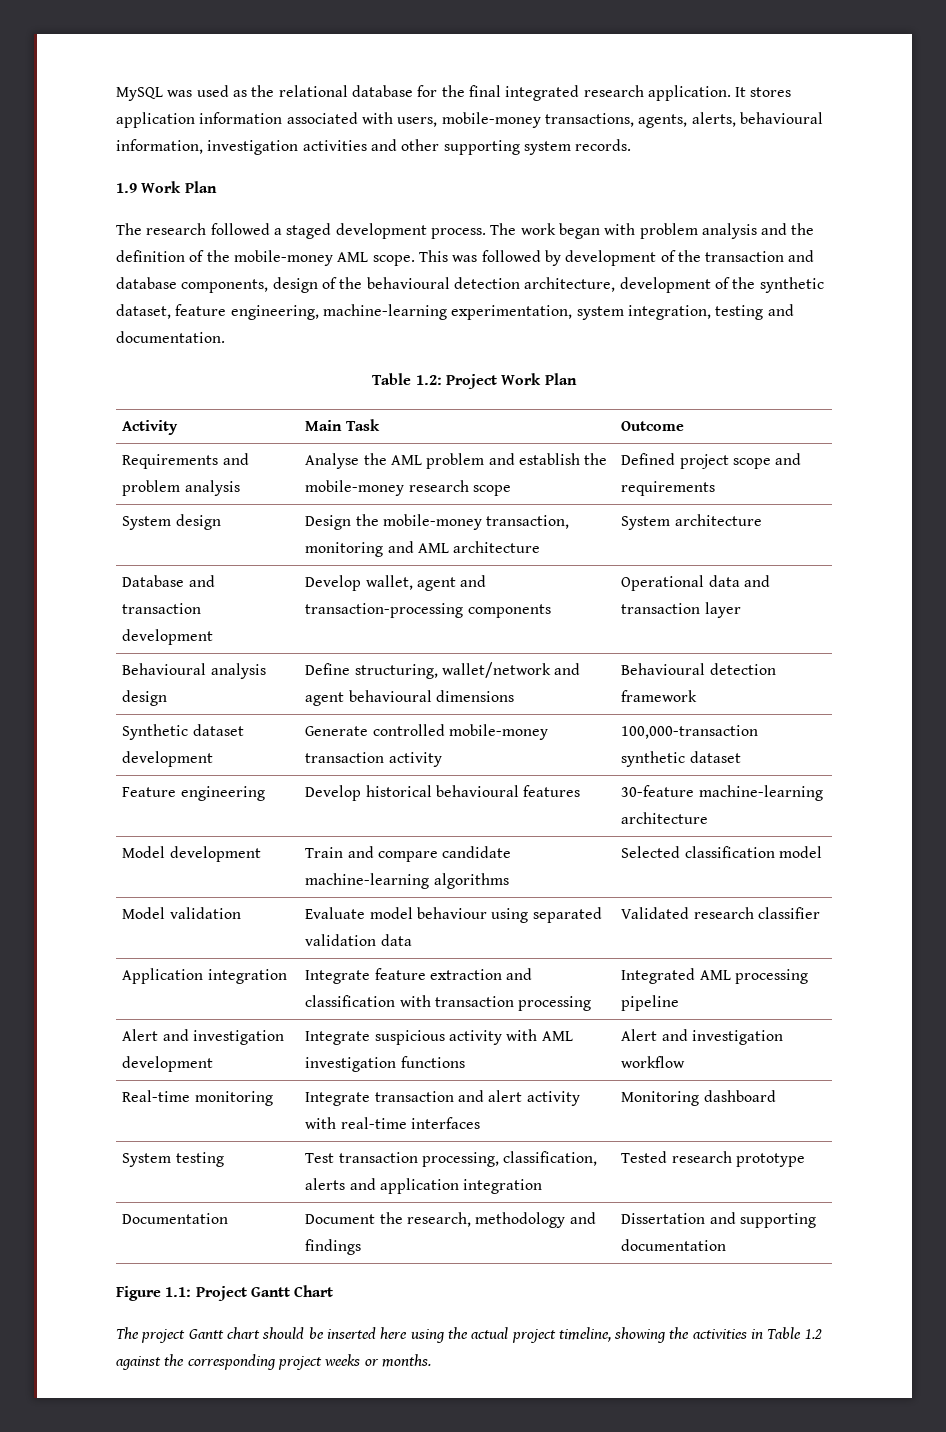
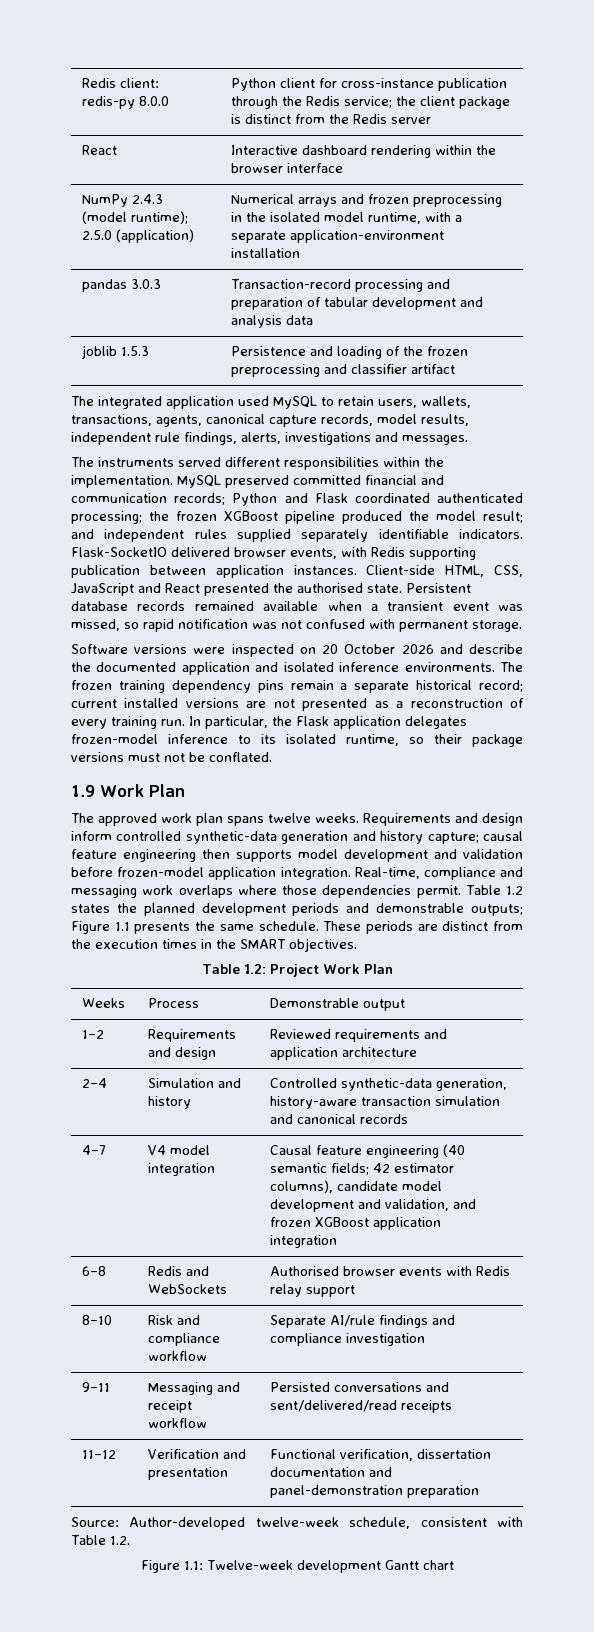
[116,85,792,101] [116,112,823,128] [116,139,632,155] [116,181,217,193] [116,223,815,239] [116,250,815,266] [116,277,824,293] [116,304,794,320] [116,331,225,343] MySQL was used as the relational database for the final integrated research application. It stores application information associated with users, mobile-money transactions, agents, alerts, behavioural information, investigation activities and other supporting system records. // 1.9 Work Plan // The research followed a staged development process. The work began with problem analysis and the definition of the mobile-money AML scope. This was followed by development of the transaction and database components, design of the behavioural detection architecture, development of the synthetic dataset, feature engineering, machine-learning experimentation, system integration, testing and documentation. -> [82,78,160,88] [82,96,170,109] [231,78,508,91] [231,96,511,109] [231,114,432,124] [82,145,118,155] [231,145,497,158] [231,163,344,173] [82,194,164,207] [82,211,189,224] [82,229,195,243] [231,194,503,207] [231,212,463,224] [231,230,445,243] [231,248,301,258] [82,279,162,292] [231,279,451,292] [231,297,484,310] [231,315,314,328] [82,345,150,359] [231,346,469,359] [231,364,456,377] [71,396,471,409] [71,414,469,427] [71,432,468,445] [71,457,444,470] [71,475,444,488] [71,493,523,506] [71,511,523,524] [71,529,523,542] [71,547,476,560] [71,565,523,578] [71,583,471,596] [71,601,523,611] [71,619,522,632] [71,644,523,657] [71,662,523,675] [71,680,523,693] [71,698,525,711] [71,716,467,729] [71,734,523,747] [71,752,272,762] [71,784,185,797] [71,813,523,826] [71,831,523,844] [71,849,523,862] [71,867,523,880] [71,885,523,898] [71,903,523,916] [71,921,523,934] [71,938,357,952] Redis client: redis-py 8.0.0 | Python client for cross-instance publication through the Redis service; the client package is distinct from the Redis server // React | Interactive dashboard rendering within the browser interface // NumPy 2.4.3 (model runtime); 2.5.0 (application) | Numerical arrays and frozen preprocessing in the isolated model runtime, with a separate application-environment installation // pandas 3.0.3 | Transaction-record processing and preparation of tabular development and analysis data // joblib 1.5.3 | Persistence and loading of the frozen preprocessing and classifier artifact // The integrated application used MySQL to retain users, wallets, transactions, agents, canonical capture records, model results, independent rule findings, alerts, investigations and messages. // The instruments served different responsibilities within the implementation. MySQL preserved committed financial and communication records; Python and Flask coordinated authenticated processing; the frozen XGBoost pipeline produced the model result; and independent rules supplied separately identifiable indicators. Flask-SocketIO delivered browser events, with Redis supporting publication between application instances. Client-side HTML, CSS, JavaScript and React presented the authorised state. Persistent database records remained available when a transient event was missed, so rapid notification was not confused with permanent storage. // Software versions were inspected on 20 October 2026 and describe the documented application and isolated inference environments. The frozen training dependency pins remain a separate historical record; current installed versions are not presented as a reconstruction of every training run. In particular, the Flask application delegates frozen-model inference to its isolated runtime, so their package versions must not be conflated. // 1.9 Work Plan // The approved work plan spans twelve weeks. Requirements and design inform controlled synthetic-data generation and history capture; causal feature engineering then supports model development and validation before frozen-model application integration. Real-time, compliance and messaging work overlaps where those dependencies permit. Table 1.2 states the planned development periods and demonstrable outputs; Figure 1.1 presents the same schedule. These periods are distinct from the execution times in the SMART objectives.
[122,420,179,435] [305,419,380,431] [621,421,685,431] [122,453,249,469] [122,480,240,496] [305,453,608,469] [305,480,512,496] [621,453,802,469] [621,481,716,496] [122,514,221,530] [305,514,570,530] [305,541,541,557] [621,514,762,530] [122,575,215,587] [122,603,202,614] [122,629,214,645] [305,575,487,591] [305,603,551,618] [621,575,771,591] [621,602,741,618] [122,663,266,679] [122,690,168,706] [305,662,581,679] [305,690,515,706] [621,663,776,675] [621,690,698,702] [122,724,244,740] [122,751,214,767] [305,724,549,740] [305,752,442,767] [621,725,759,739] [621,751,741,767] [122,786,265,801] [305,785,581,801] [621,785,823,801] [621,812,709,824] [122,846,261,862] [305,846,512,862] [305,873,509,889] [621,846,823,858] [122,907,241,919] [305,907,602,923] [305,934,412,946] [621,907,821,919] [122,968,287,984] [305,968,533,984] [305,995,592,1011] [621,968,809,984] [621,995,680,1011] [122,1029,285,1045] [122,1056,214,1072] [305,1029,573,1045] [305,1056,465,1072] [621,1029,784,1045] [621,1056,686,1068] [122,1090,273,1106] [305,1090,580,1106] [305,1117,481,1129] [621,1090,776,1106] [122,1152,224,1167] [305,1151,598,1167] [305,1178,543,1194] [621,1151,806,1167] [122,1213,229,1224] [305,1212,596,1228] [305,1239,362,1255] [621,1212,817,1228] [621,1239,727,1251] [116,1285,334,1301] [116,1327,822,1343] [116,1354,431,1370] Activity | Main Task | Outcome // Requirements and problem analysis | Analyse the AML problem and establish the mobile-money research scope | Defined project scope and requirements // System design | Design the mobile-money transaction, monitoring and AML architecture | System architecture // Database and transaction development | Develop wallet, agent and transaction-processing components | Operational data and transaction layer // Behavioural analysis design | Define structuring, wallet/network and agent behavioural dimensions | Behavioural detection framework // Synthetic dataset development | Generate controlled mobile-money transaction activity | 100,000-transaction synthetic dataset // Feature engineering | Develop historical behavioural features | 30-feature machine-learning architecture // Model development | Train and compare candidate machine-learning algorithms | Selected classification model // Model validation | Evaluate model behaviour using separated validation data | Validated research classifier // Application integration | Integrate feature extraction and classification with transaction processing | Integrated AML processing pipeline // Alert and investigation development | Integrate suspicious activity with AML investigation functions | Alert and investigation workflow // Real-time monitoring | Integrate transaction and alert activity with real-time interfaces | Monitoring dashboard // System testing | Test transaction processing, classification, alerts and application integration | Tested research prototype // Documentation | Document the research, methodology and findings | Dissertation and supporting documentation // Figure 1.1: Project Gantt Chart // The project Gantt chart should be inserted here using the actual project timeline, showing the activities in Table 1.2 against the corresponding project weeks or months. -> [82,998,126,1008] [148,998,200,1008] [270,998,406,1011] [82,1030,105,1039] [148,1029,237,1042] [148,1047,217,1060] [270,1029,448,1042] [270,1047,418,1060] [82,1078,108,1088] [148,1078,242,1088] [148,1096,192,1109] [270,1078,508,1091] [270,1096,501,1109] [270,1114,409,1124] [82,1145,107,1155] [148,1145,211,1155] [148,1163,216,1176] [270,1144,466,1158] [270,1163,455,1175] [270,1180,443,1193] [270,1199,477,1212] [270,1217,442,1230] [270,1235,338,1248] [82,1266,107,1276] [148,1266,210,1276] [148,1284,228,1294] [270,1266,511,1276] [270,1284,356,1297] [82,1315,113,1325] [148,1315,201,1325] [148,1333,221,1346] [148,1351,208,1361] [270,1315,456,1328] [270,1333,426,1346] [82,1382,111,1392] [148,1382,241,1395] [148,1400,193,1413] [148,1418,208,1428] [270,1382,450,1392] [270,1400,453,1413] [82,1450,117,1459] [148,1449,247,1459] [148,1467,229,1480] [270,1449,492,1461] [270,1467,393,1477] [270,1485,480,1498] [71,1517,523,1530] [71,1535,130,1545] [140,1560,454,1573] Weeks | Process | Demonstrable output // 1–2 | Requirements and design | Reviewed requirements and application architecture // 2–4 | Simulation and history | Controlled synthetic-data generation, history-aware transaction simulation and canonical records // 4–7 | V4 model integration | Causal feature engineering (40 semantic fields; 42 estimator columns), candidate model development and validation, and frozen XGBoost application integration // 6–8 | Redis and WebSockets | Authorised browser events with Redis relay support // 8–10 | Risk and compliance workflow | Separate AI/rule findings and compliance investigation // 9–11 | Messaging and receipt workflow | Persisted conversations and sent/delivered/read receipts // 11–12 | Verification and presentation | Functional verification, dissertation documentation and panel-demonstration preparation // Source: Author-developed twelve-week schedule, consistent with Table 1.2. // Figure 1.1: Twelve-week development Gantt chart

